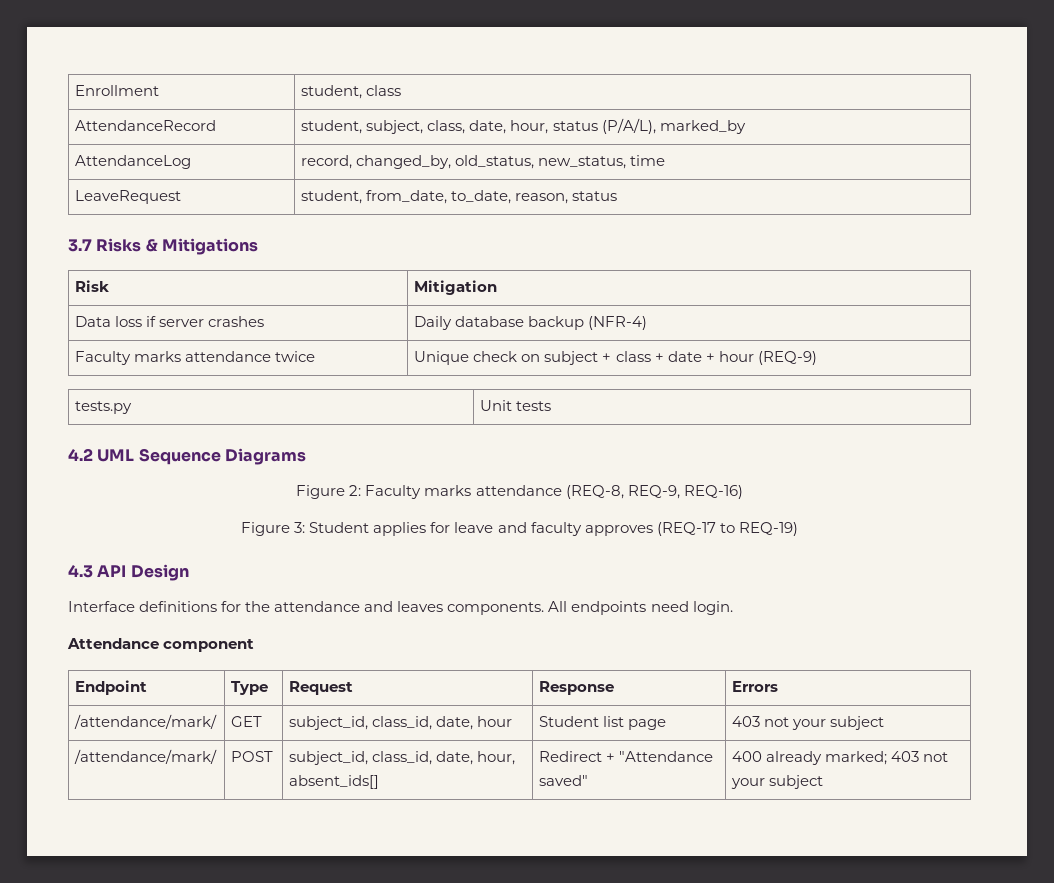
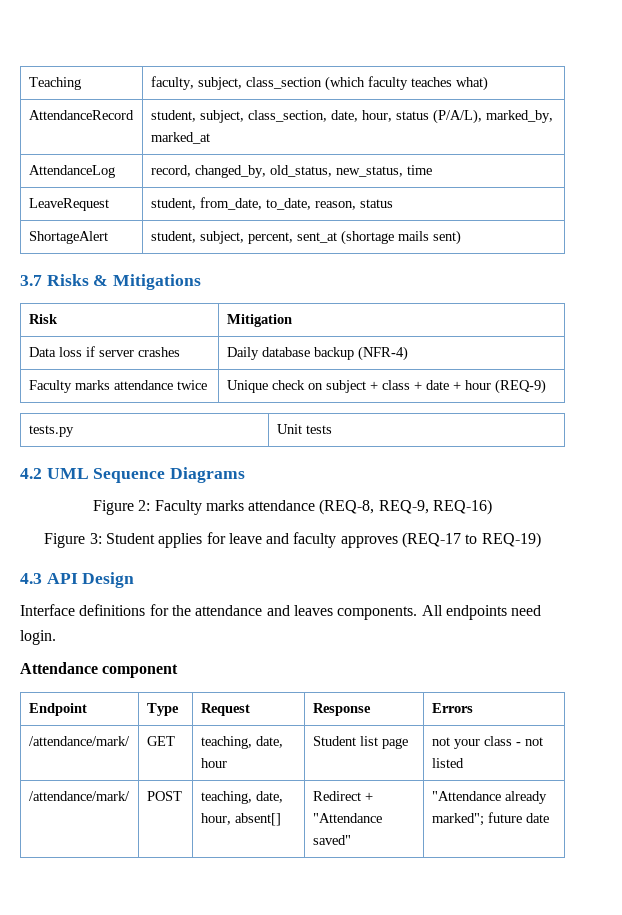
[75,85,160,96] [301,85,402,99] Enrollment | student, class -> [28,77,81,90] [150,76,488,91] Teaching | faculty, subject, class_section (which faculty teaches what)
[427,120,466,134] class, -> [247,110,327,122] class_section,
[659,120,746,134] marked_by -> [485,110,553,123] [150,132,210,144] marked_by, marked_at
(618, 196) none -> [28,231,108,244] [150,230,461,245] // ShortageAlert | student, subject, percent, sent_at (shortage mails sent)
[289,716,433,730] subject_id, class_id, -> [200,736,252,749] teaching,
[732,716,885,730] 403 not your subject -> [431,736,543,749] [431,758,464,768] not your class - not listed
[289,751,516,765] [289,775,380,789] subject_id, class_id, date, hour, absent_ids[] -> [200,791,283,804] [200,813,281,826] teaching, date, hour, absent[]
[732,751,949,765] [731,775,824,789] 400 already marked; 403 not your subject -> [431,791,547,804] [431,812,549,826] "Attendance already marked"; future date

